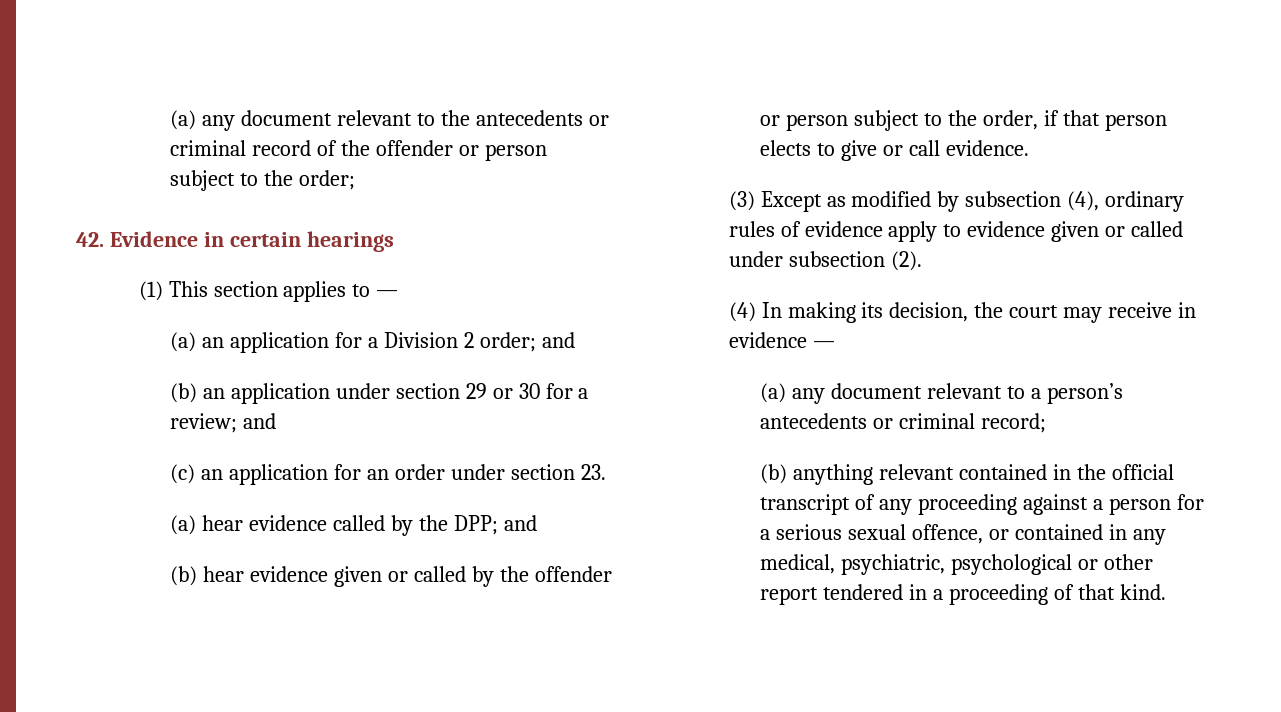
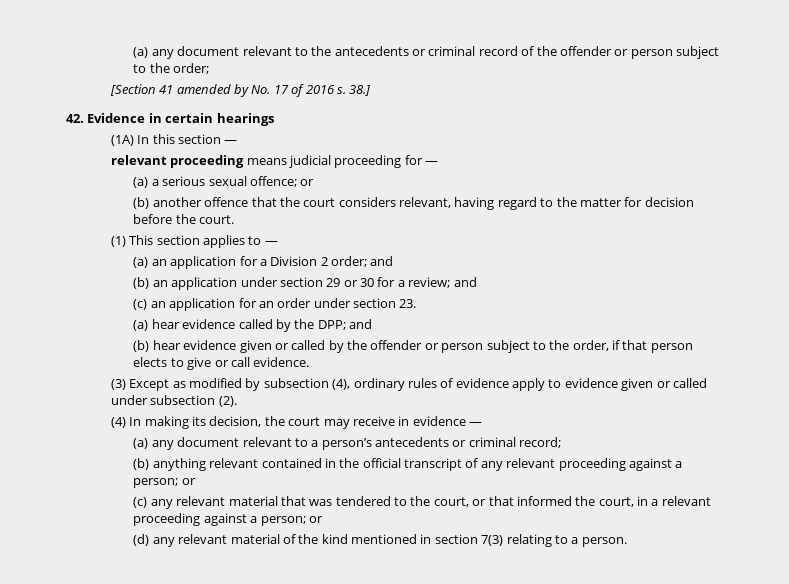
(355, 180) none -> [109,84,371,97] // [Section 41 amended by No. 17 of 2016 s. 38.]
(394, 241) none -> [110,134,238,146] [110,155,439,168] [133,176,315,188] [133,197,694,210] [133,214,235,224] // (1A) In this section — // relevant proceeding means judicial proceeding for — // (a) a serious sexual offence; or // (b) another offence that the court considers relevant, having regard to the matter for decision before the court.
[917,494,1204,515] [759,524,1166,545] [759,554,1153,575] [759,584,1166,605] proceeding against a person for a serious sexual offence, or contained in any medical, psychiatric, psychological or other report tendered in a proceeding of that kind. -> [506,458,683,471] [133,478,196,488] [133,496,711,509] [133,513,323,526] [133,534,627,547] relevant proceeding against a person; or // (c) any relevant material that was tendered to the court, or that informed the court, in a relevant proceeding against a person; or // (d) any relevant material of the kind mentioned in section 7(3) relating to a person.

